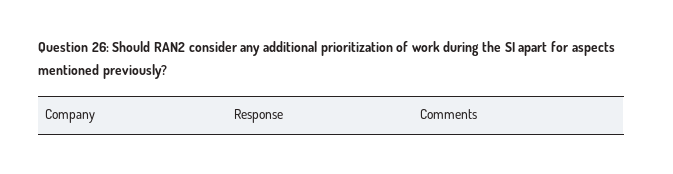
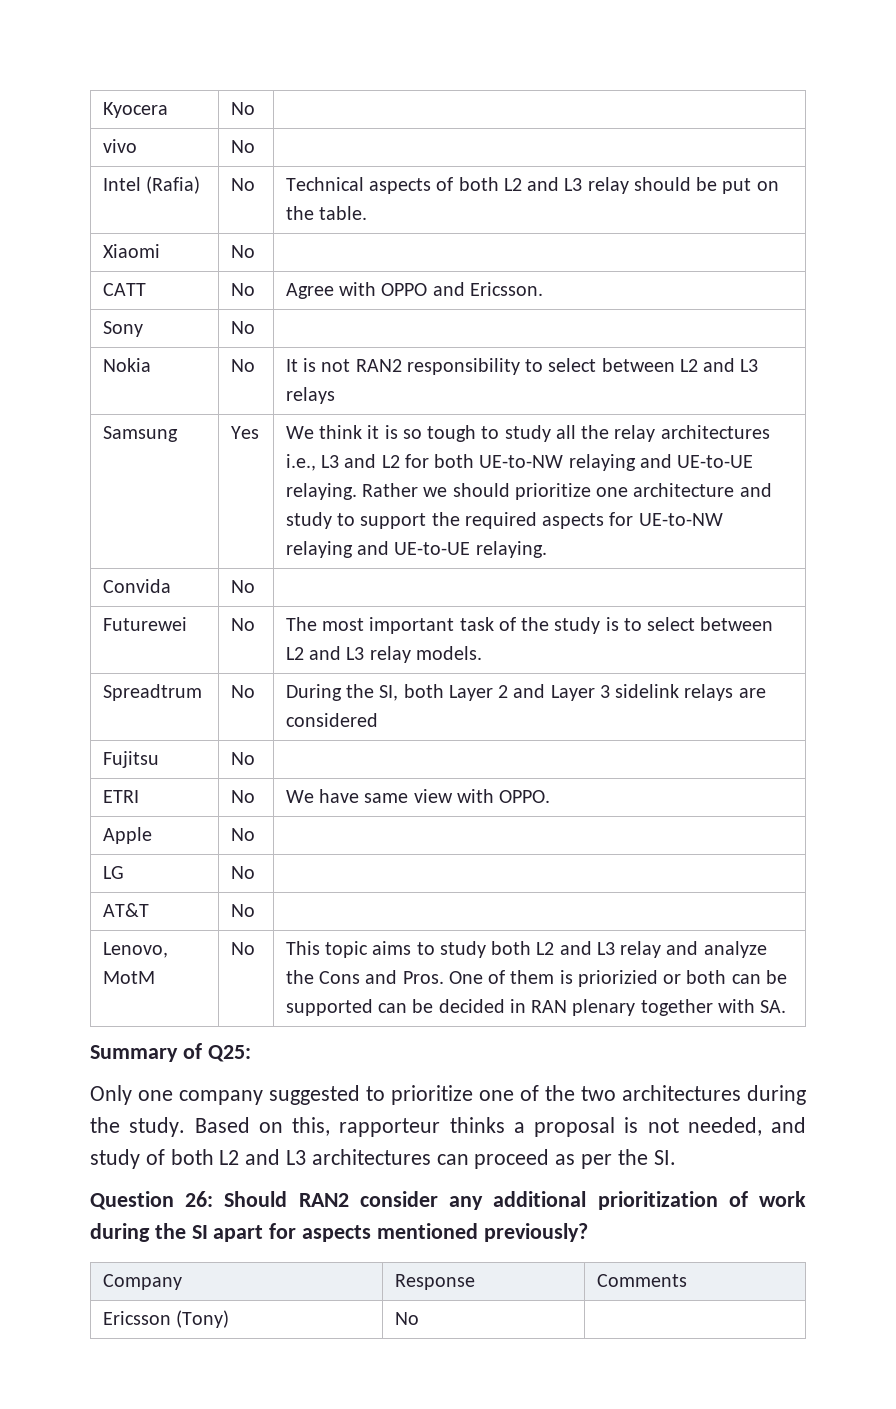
(38, 47) none -> [102,102,168,118] [230,102,255,115] [102,139,137,153] [230,140,255,153] [102,176,201,194] [230,178,255,191] [285,177,779,194] [285,206,368,220] [102,244,160,258] [230,245,255,258] [102,283,146,296] [230,283,255,296] [285,282,543,299] [102,321,143,337] [230,321,255,334] [102,358,151,372] [230,359,255,372] [285,358,759,375] [285,387,335,404] [102,426,178,442] [230,426,259,439] [285,425,770,442] [285,454,754,471] [285,483,772,500] [285,512,723,529] [285,541,547,558] [102,579,171,593] [230,580,255,593] [102,617,187,631] [230,618,255,631] [285,617,774,634] [285,646,482,663] [102,684,202,701] [230,685,255,698] [285,684,766,701] [285,713,378,727] [102,751,159,768] [230,752,255,765] [102,790,139,803] [230,790,255,803] [285,789,551,803] [102,827,152,844] [230,828,255,841] [102,866,124,879] [230,866,255,879] [102,903,149,917] [230,904,255,917] [102,942,168,958] [102,971,155,984] [230,942,255,955] [285,941,767,958] [285,970,787,987] [285,999,787,1016] [90,1043,251,1062] [90,1085,806,1105] [90,1117,806,1137] [90,1149,676,1169] Kyocera | No | // vivo | No | // Intel (Rafia) | No | Technical aspects of both L2 and L3 relay should be put on the table. // Xiaomi | No | // CATT | No | Agree with OPPO and Ericsson. // Sony | No | // Nokia | No | It is not RAN2 responsibility to select between L2 and L3 relays // Samsung | Yes | We think it is so tough to study all the relay architectures i.e., L3 and L2 for both UE-to-NW relaying and UE-to-UE relaying. Rather we should prioritize one architecture and study to support the required aspects for UE-to-NW relaying and UE-to-UE relaying. // Convida | No | // Futurewei | No | The most important task of the study is to select between L2 and L3 relay models. // Spreadtrum | No | During the SI, both Layer 2 and Layer 3 sidelink relays are considered // Fujitsu | No | // ETRI | No | We have same view with OPPO. // Apple | No | // LG | No | // AT&T | No | // Lenovo, MotM | No | This topic aims to study both L2 and L3 relay and analyze the Cons and Pros. One of them is priorizied or both can be supported can be decided in RAN plenary together with SA. // Summary of Q25: // Only one company suggested to prioritize one of the two architectures during the study. Based on this, rapporteur thinks a proposal is not needed, and study of both L2 and L3 architectures can proceed as per the SI. //
(478, 114) none -> [102,1310,230,1328] [394,1312,419,1325] // Ericsson (Tony) | No |

